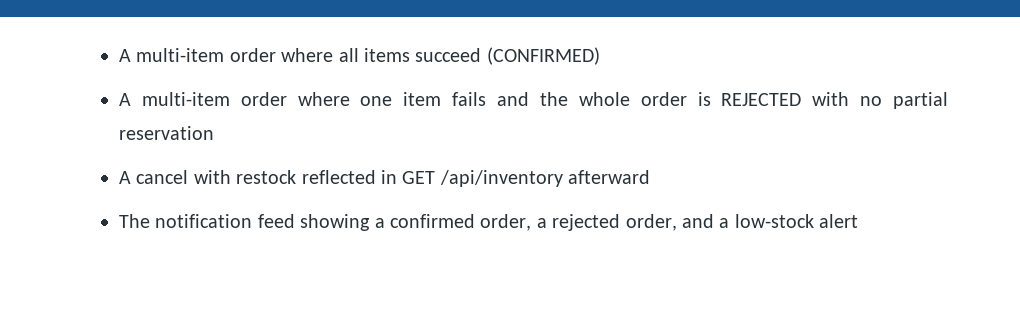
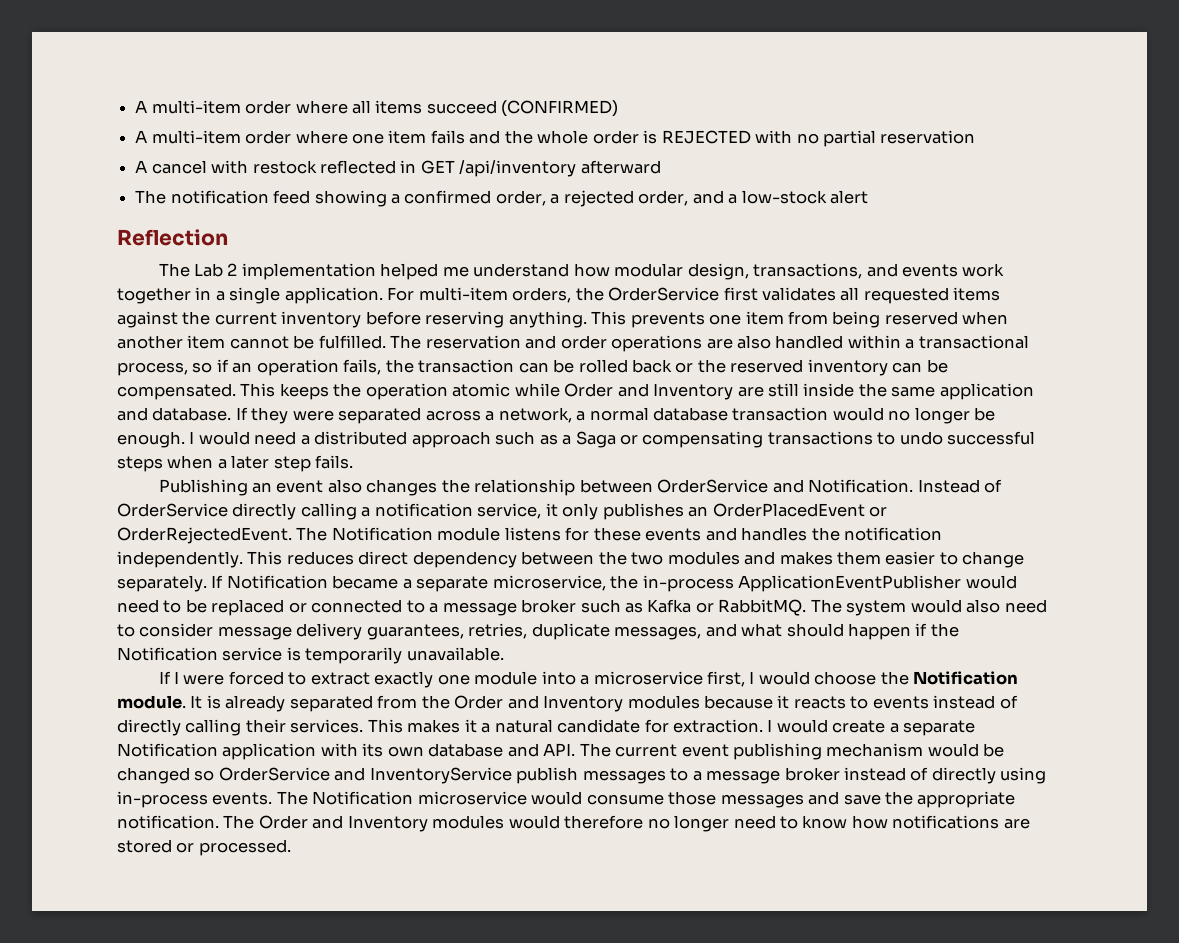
(859, 221) none -> [117,229,228,246] [158,263,1005,280] [117,287,1001,304] [117,311,1009,328] [117,335,1029,352] [117,359,948,376] [117,383,1034,400] [117,407,996,424] [117,431,1036,448] [117,455,354,472] [158,479,1003,496] [117,503,888,520] [117,527,943,544] [117,551,1025,568] [117,575,1017,592] [117,599,1047,616] [117,623,959,640] [117,647,504,664] [158,671,1019,688] [117,695,1018,712] [117,719,976,736] [117,743,1005,760] [117,767,1047,784] [117,791,1016,808] [117,815,1030,832] [117,839,291,856] // Reflection // The Lab 2 implementation helped me understand how modular design, transactions, and events work together in a single application. For multi-item orders, the OrderService first validates all requested items against the current inventory before reserving anything. This prevents one item from being reserved when another item cannot be fulfilled. The reservation and order operations are also handled within a transactional process, so if an operation fails, the transaction can be rolled back or the reserved inventory can be compensated. This keeps the operation atomic while Order and Inventory are still inside the same application and database. If they were separated across a network, a normal database transaction would no longer be enough. I would need a distributed approach such as a Saga or compensating transactions to undo successful steps when a later step fails. // Publishing an event also changes the relationship between OrderService and Notification. Instead of OrderService directly calling a notification service, it only publishes an OrderPlacedEvent or OrderRejectedEvent. The Notification module listens for these events and handles the notification independently. This reduces direct dependency between the two modules and makes them easier to change separately. If Notification became a separate microservice, the in-process ApplicationEventPublisher would need to be replaced or connected to a message broker such as Kafka or RabbitMQ. The system would also need to consider message delivery guarantees, retries, duplicate messages, and what should happen if the Notification service is temporarily unavailable. // If I were forced to extract exactly one module into a microservice first, I would choose the Notification module. It is already separated from the Order and Inventory modules because it reacts to events instead of directly calling their services. This makes it a natural candidate for extraction. I would create a separate Notification application with its own database and API. The current event publishing mechanism would be changed so OrderService and InventoryService publish messages to a message broker instead of directly using in-process events. The Notification microservice would consume those messages and save the appropriate notification. The Order and Inventory modules would therefore no longer need to know how notifications are stored or processed.

